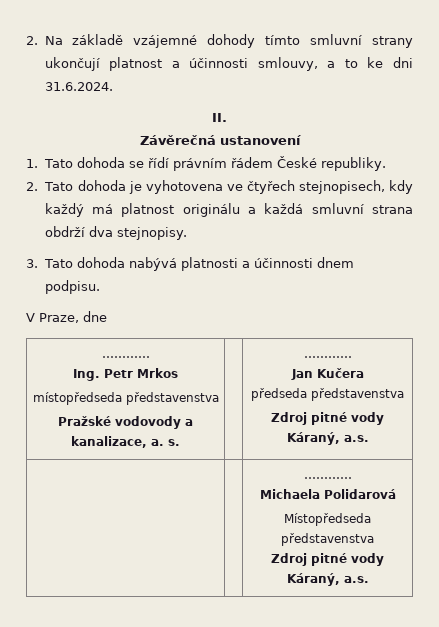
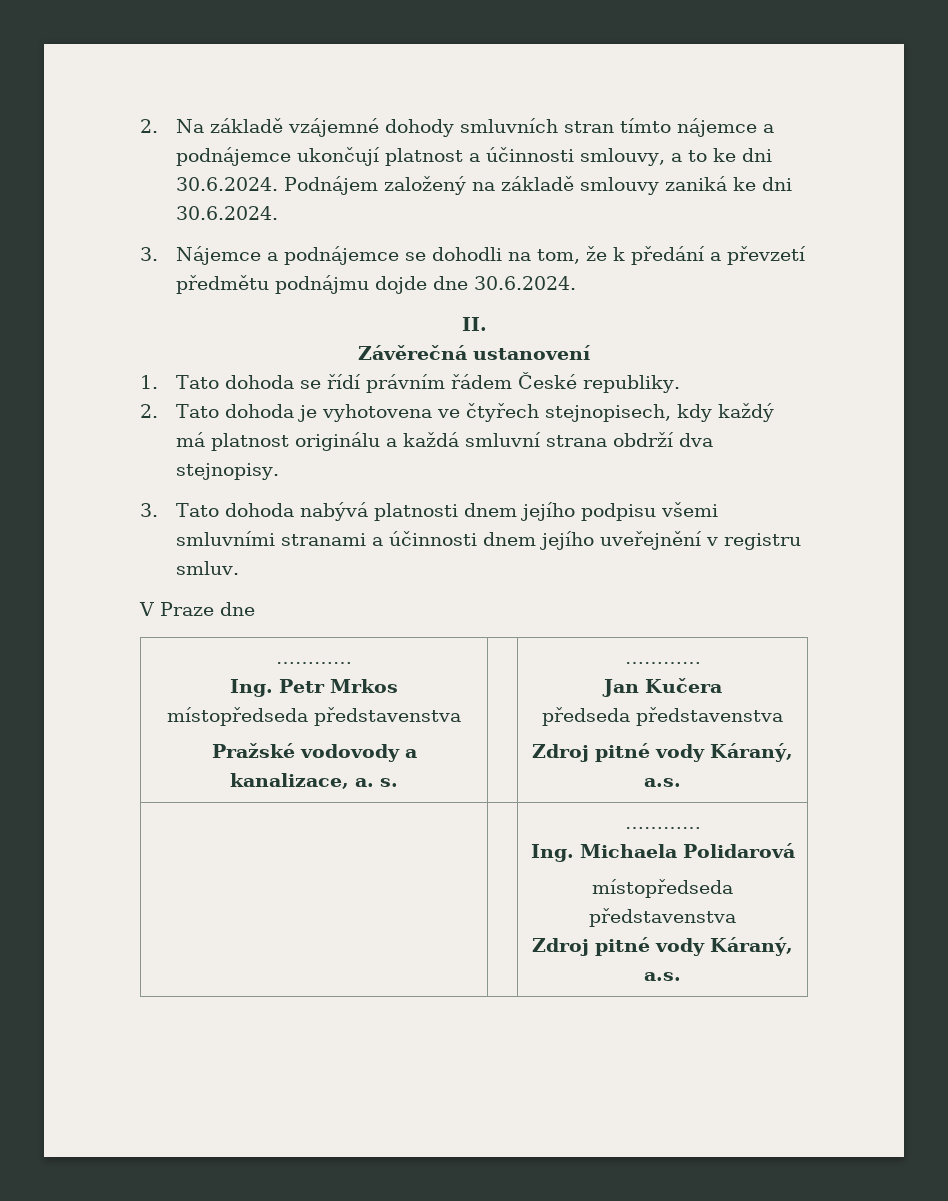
[265,34,413,48] tímto smluvní strany -> [460,118,775,137] [176,147,292,166] smluvních stran tímto nájemce a podnájemce
[44,82,113,91] 31.6.2024. -> [176,176,793,195] [176,206,279,220] [140,246,807,265] [176,275,577,294] 30.6.2024. Podnájem založený na základě smlouvy zaniká ke dni 30.6.2024. // 3. Nájemce a podnájemce se dohodli na tom, že k předání a převzetí předmětu podnájmu dojde dne 30.6.2024.
[242,257,355,268] [44,280,100,294] a účinnosti dnem podpisu. -> [464,502,719,521] [176,531,802,550] [176,561,240,575] dnem jejího podpisu všemi smluvními stranami a účinnosti dnem jejího uveřejnění v registru smluv.
[39,313,79,323] Praze, -> [160,602,214,616] Praze
(352, 478) none -> [530,844,574,862] Ing.
[284,513,371,526] Místopředseda -> [592,879,733,898] místopředseda

